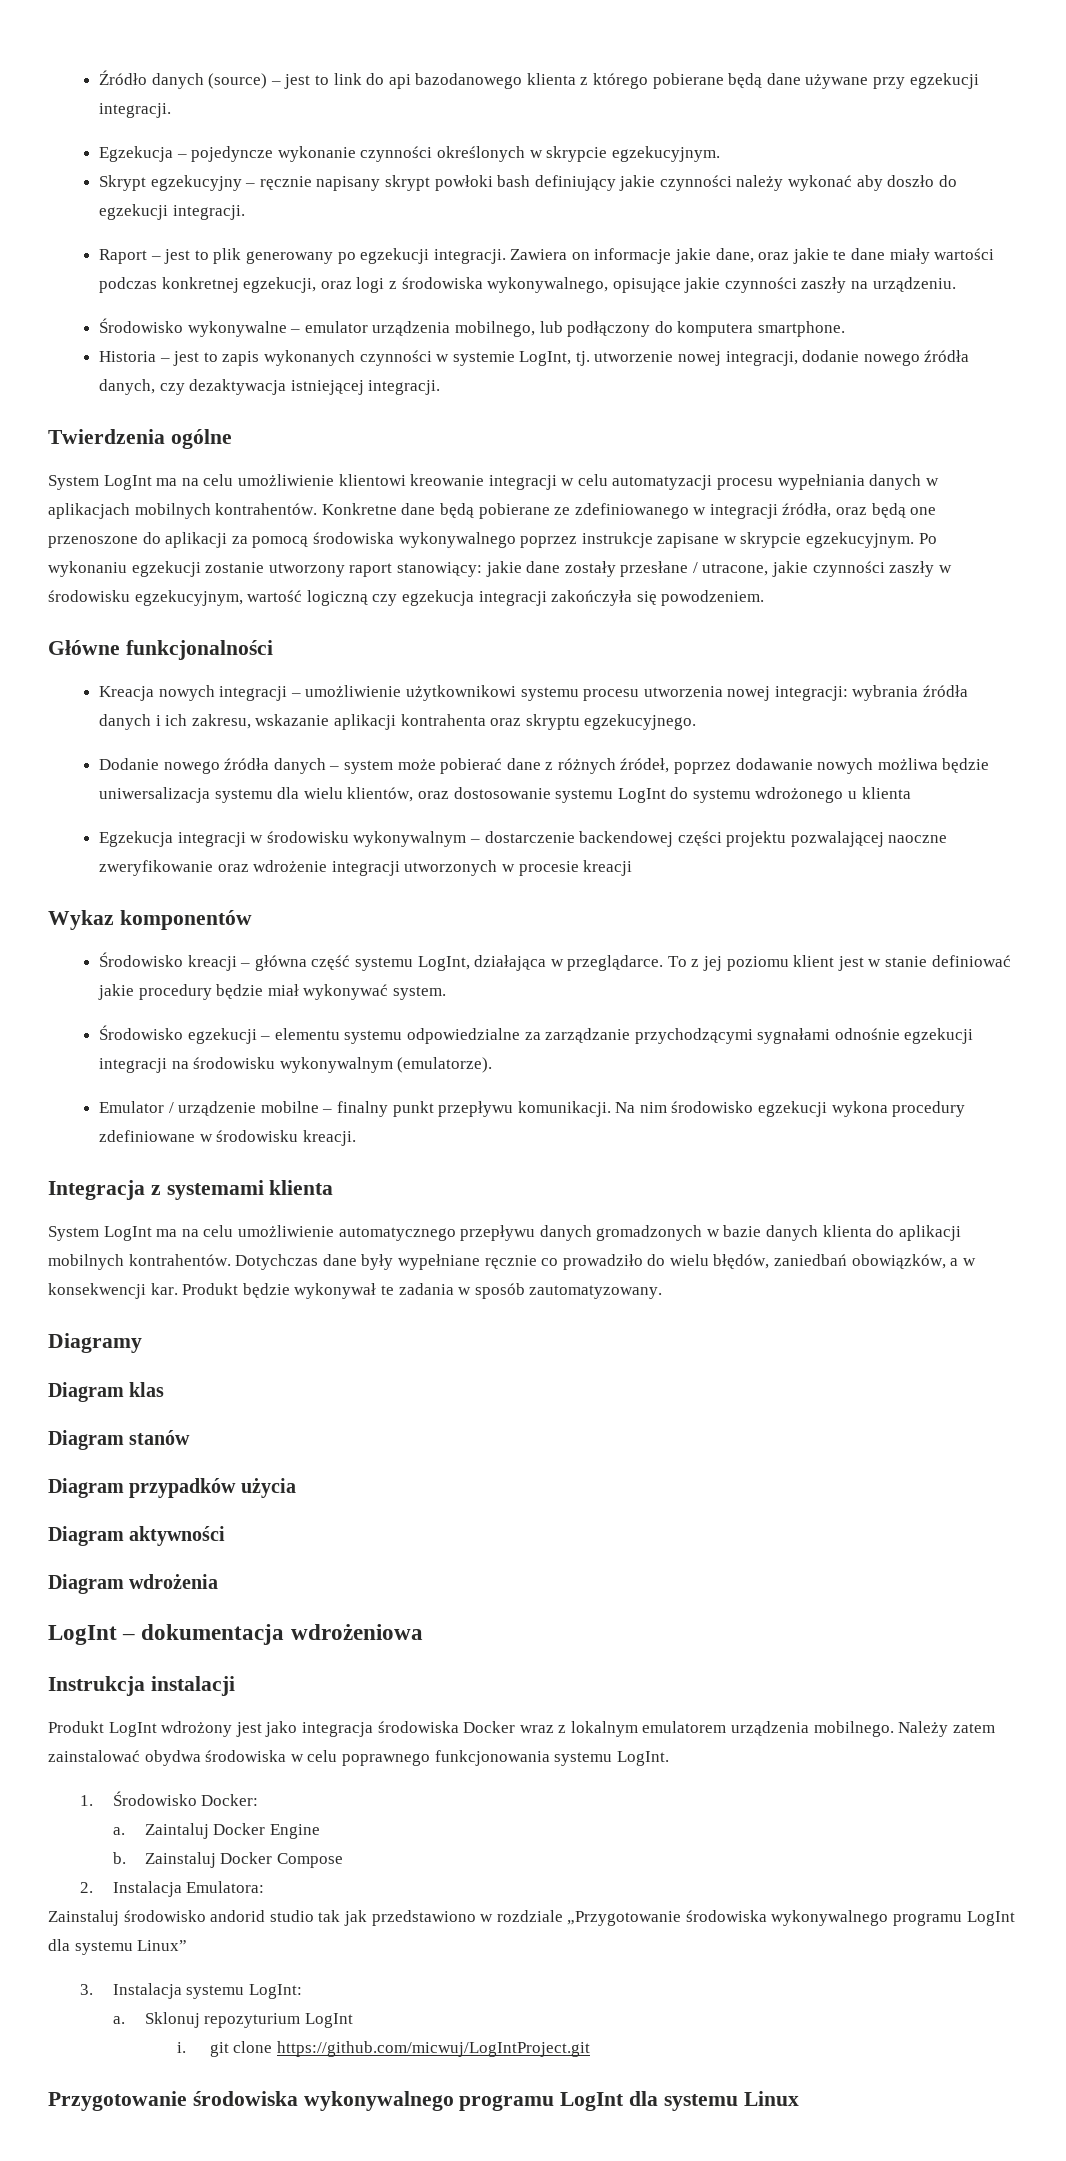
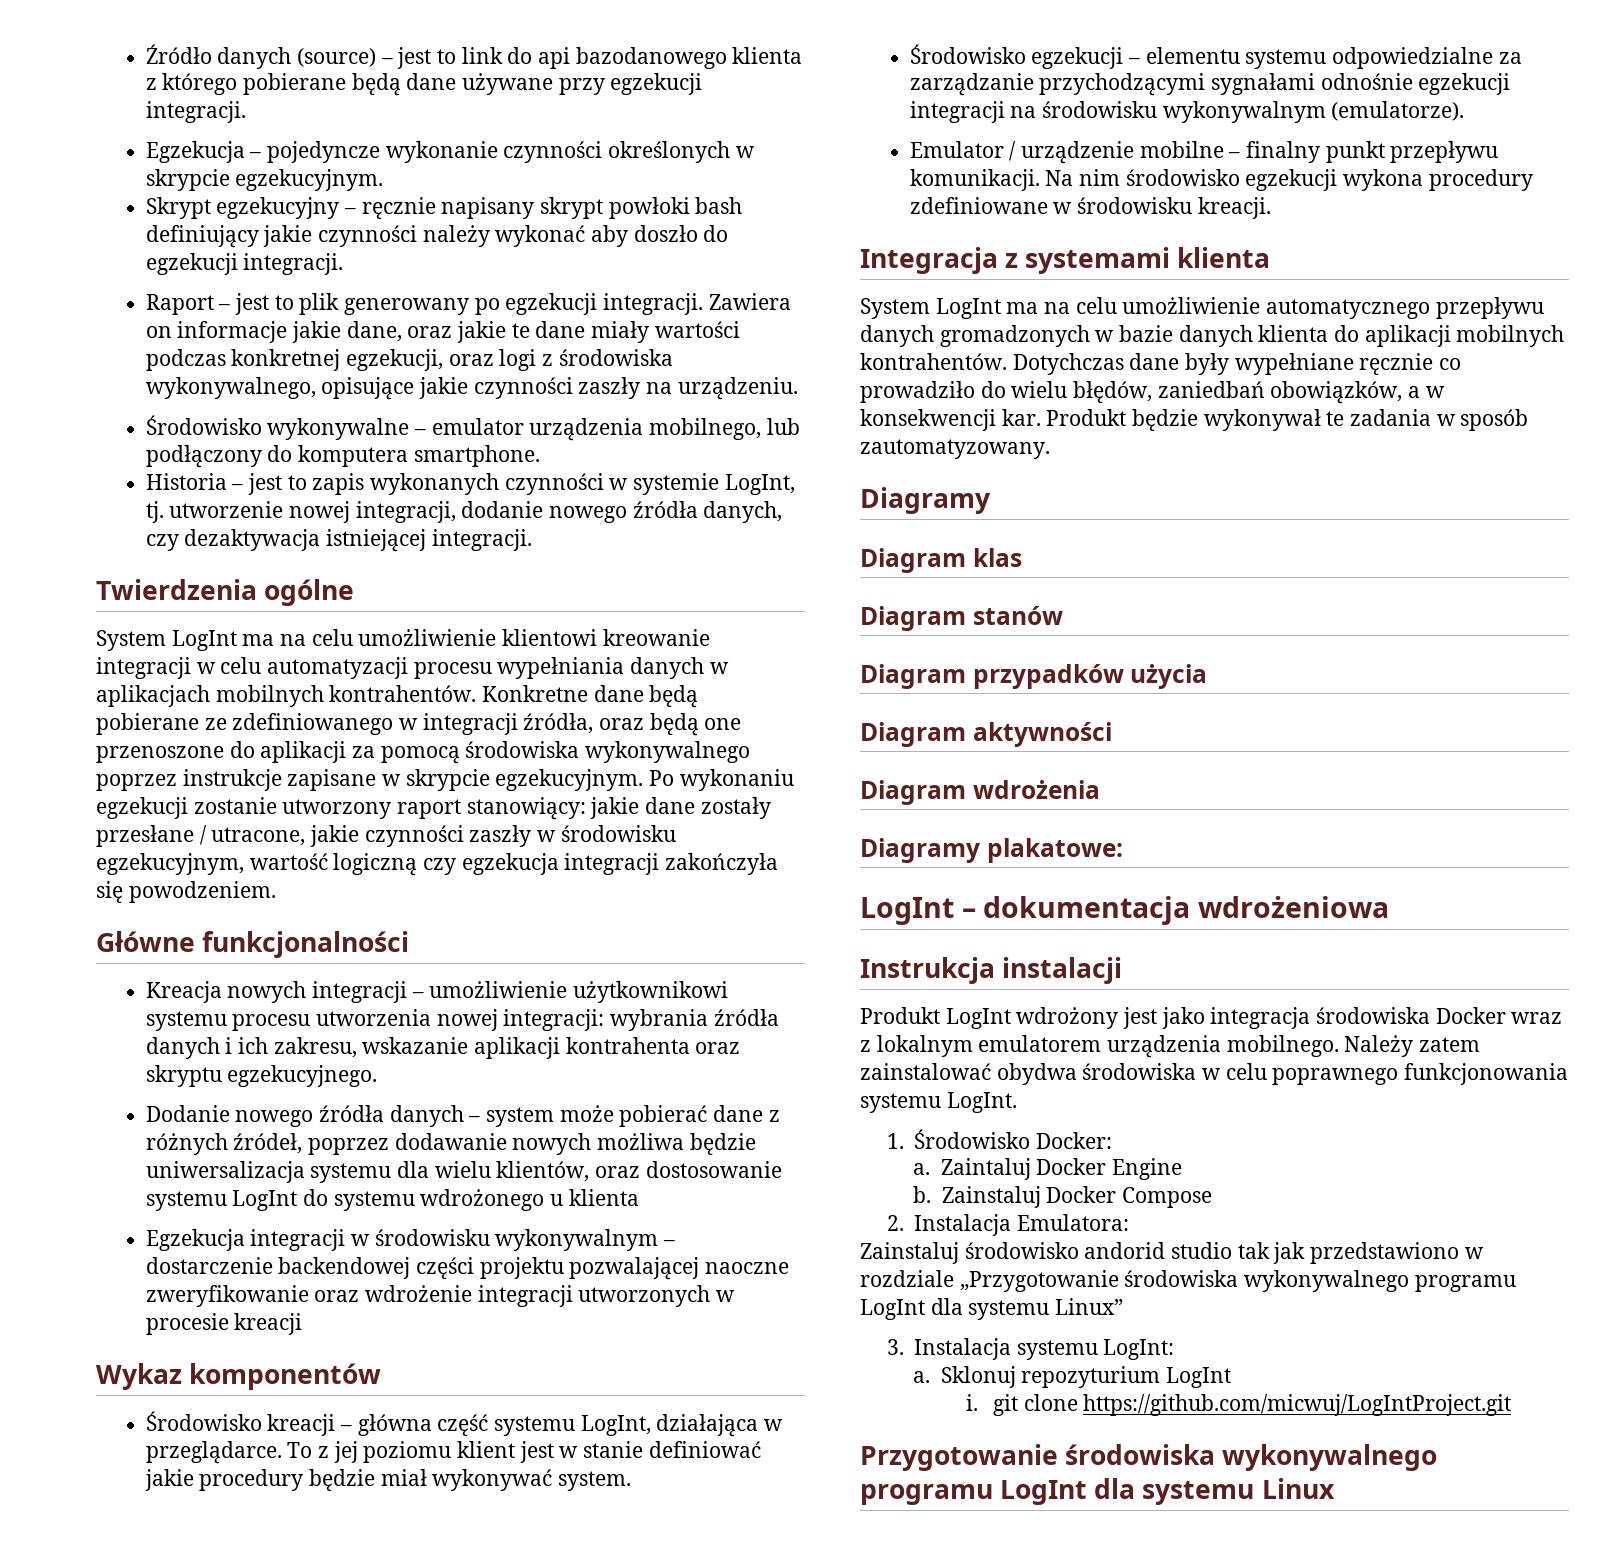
(219, 1581) none -> [860,838,1123,863] // Diagramy plakatowe:

